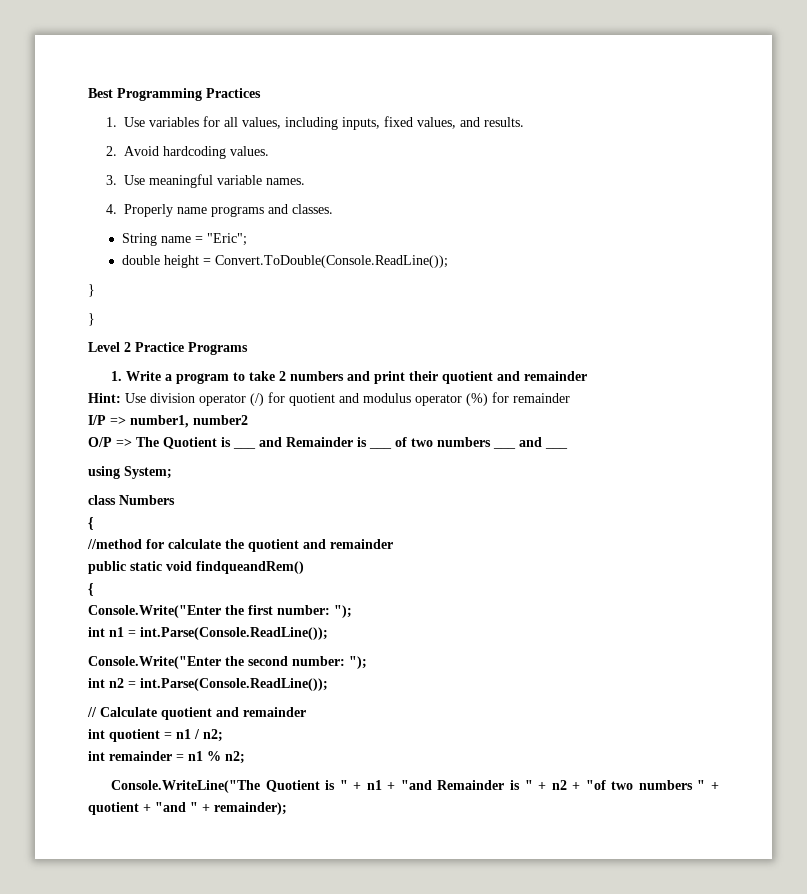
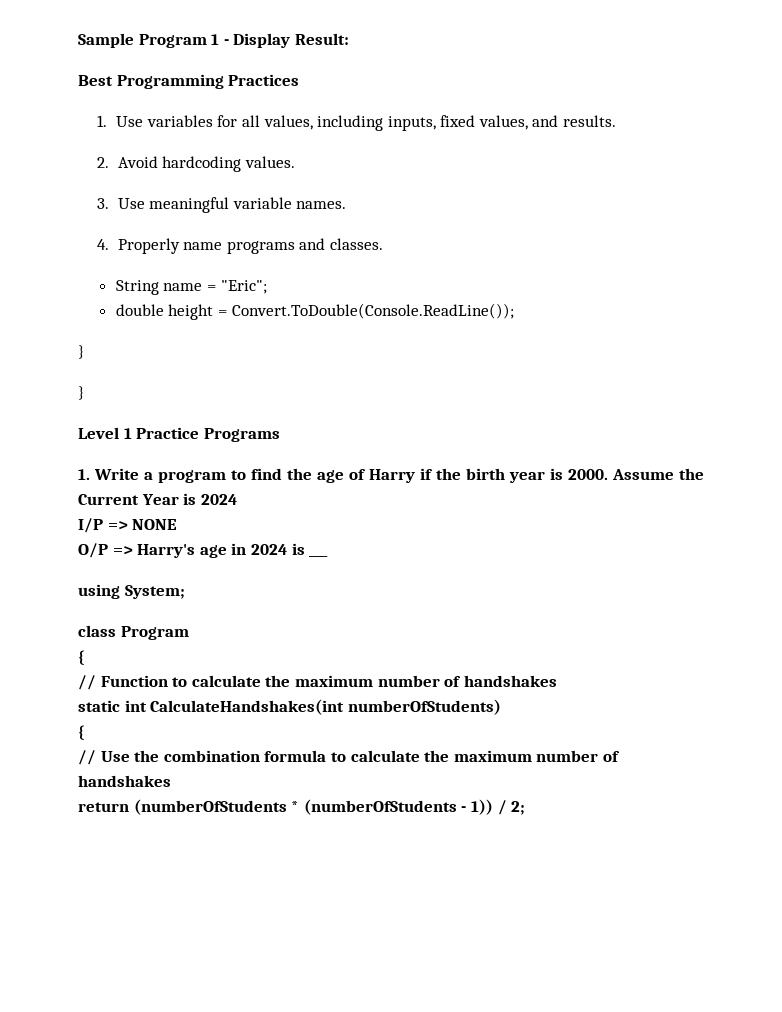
(88, 93) none -> [78,33,349,48] Sample Program 1 - Display Result: //
[124,342,131,352] 2 -> [123,428,132,439] 1
[249,371,588,384] [88,392,570,406] take 2 numbers and print their quotient and remainder // Hint: Use division operator (/) for quotient and modulus operator (%) for remainder -> [251,468,704,483] [78,493,237,505] find the age of Harry if the birth year is 2000. Assume the Current Year is 2024
[110,415,248,428] => number1, number2 -> [107,519,178,530] => NONE
[136,437,231,449] [233,447,256,449] [259,437,367,447] [369,447,392,449] [395,437,491,447] [493,447,516,449] [519,437,542,447] The Quotient is ___ and Remainder is ___ of two numbers ___ and -> [137,543,305,558] Harry's age in 2024 is
[119,495,175,505] [88,517,94,530] [87,539,393,552] [88,561,304,574] [88,583,94,596] [88,605,352,618] [88,627,328,640] [88,656,367,669] [88,678,328,691] [87,707,306,720] [88,729,223,742] [88,751,245,764] [111,780,720,793] [88,802,287,815] Numbers // { // //method for calculate the quotient and remainder // public static void findqueandRem() // { // Console.Write("Enter the first number: "); // int n1 = int.Parse(Console.ReadLine()); // Console.Write("Enter the second number: "); // int n2 = int.Parse(Console.ReadLine()); // // Calculate quotient and remainder // int quotient = n1 / n2; // int remainder = n1 % n2; // Console.WriteLine("The Quotient is " + n1 + "and Remainder is " + n2 + "of two numbers " + quotient + "and " + remainder); -> [120,626,189,640] [78,650,85,665] [78,675,557,690] [78,699,501,715] [78,725,85,740] [78,750,620,765] [78,775,171,787] [78,799,526,815] Program // { // // Function to calculate the maximum number of handshakes // static int CalculateHandshakes(int numberOfStudents) // { // // Use the combination formula to calculate the maximum number of handshakes // return (numberOfStudents * (numberOfStudents - 1)) / 2;

